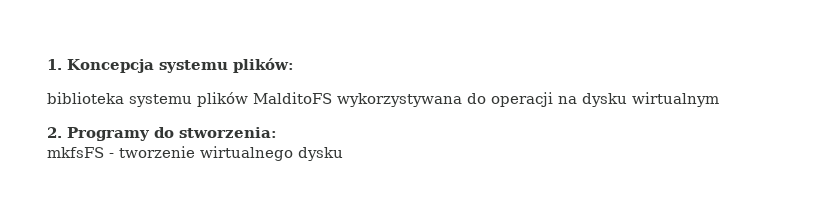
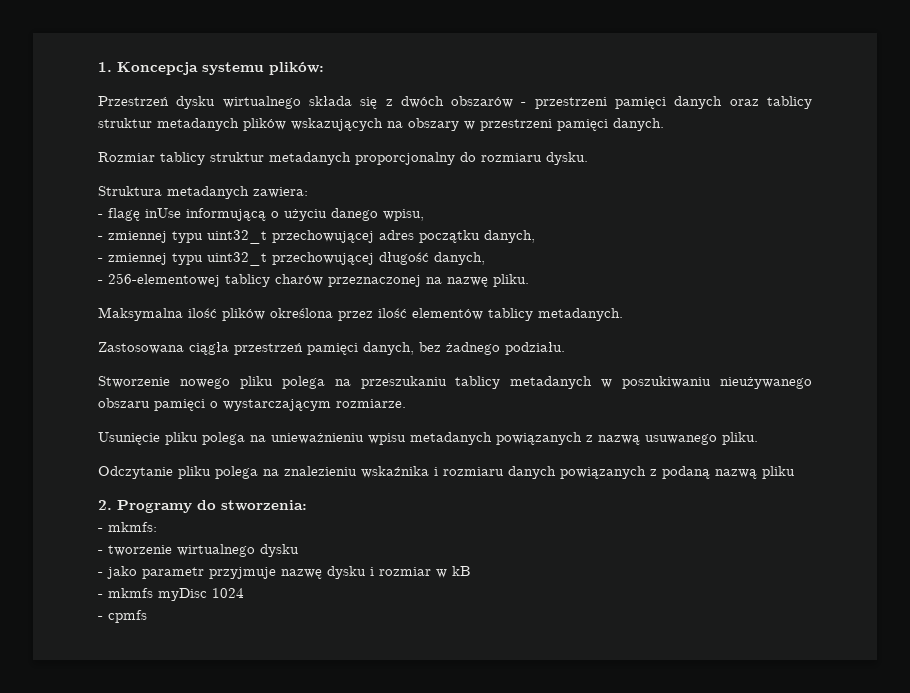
[47,92,719,107] biblioteka systemu plików MalditoFS wykorzystywana do operacji na dysku wirtualnym -> [98,96,812,109] [98,118,664,131] [98,152,588,165] [98,186,308,199] [98,208,424,221] [98,230,535,244] [98,252,485,266] [98,273,529,287] [98,307,623,321] [98,342,565,355] [98,376,812,389] [98,398,406,411] [98,432,758,445] [98,466,795,479] Przestrzeń dysku wirtualnego składa się z dwóch obszarów - przestrzeni pamięci danych oraz tablicy struktur metadanych plików wskazujących na obszary w przestrzeni pamięci danych. // Rozmiar tablicy struktur metadanych proporcjonalny do rozmiaru dysku. // Struktura metadanych zawiera: // - flagę inUse informującą o użyciu danego wpisu, // - zmiennej typu uint32_t przechowującej adres początku danych, // - zmiennej typu uint32_t przechowującej długość danych, // - 256-elementowej tablicy charów przeznaczonej na nazwę pliku. // Maksymalna ilość plików określona przez ilość elementów tablicy metadanych. // Zastosowana ciągła przestrzeń pamięci danych, bez żadnego podziału. // Stworzenie nowego pliku polega na przeszukaniu tablicy metadanych w poszukiwaniu nieużywanego obszaru pamięci o wystarczającym rozmiarze. // Usunięcie pliku polega na unieważnieniu wpisu metadanych powiązanych z nazwą usuwanego pliku. // Odczytanie pliku polega na znalezieniu wskaźnika i rozmiaru danych powiązanych z podaną nazwą pliku
[47,147,104,158] mkfsFS -> [98,522,157,532] - mkmfs: //
(343, 154) none -> [98,566,471,579] [98,588,244,601] [98,610,147,623] // - jako parametr przyjmuje nazwę dysku i rozmiar w kB // - mkmfs myDisc 1024 // - cpmfs

